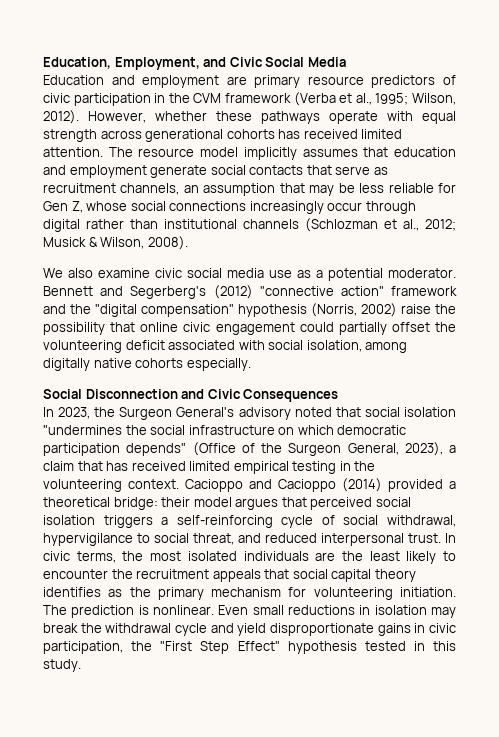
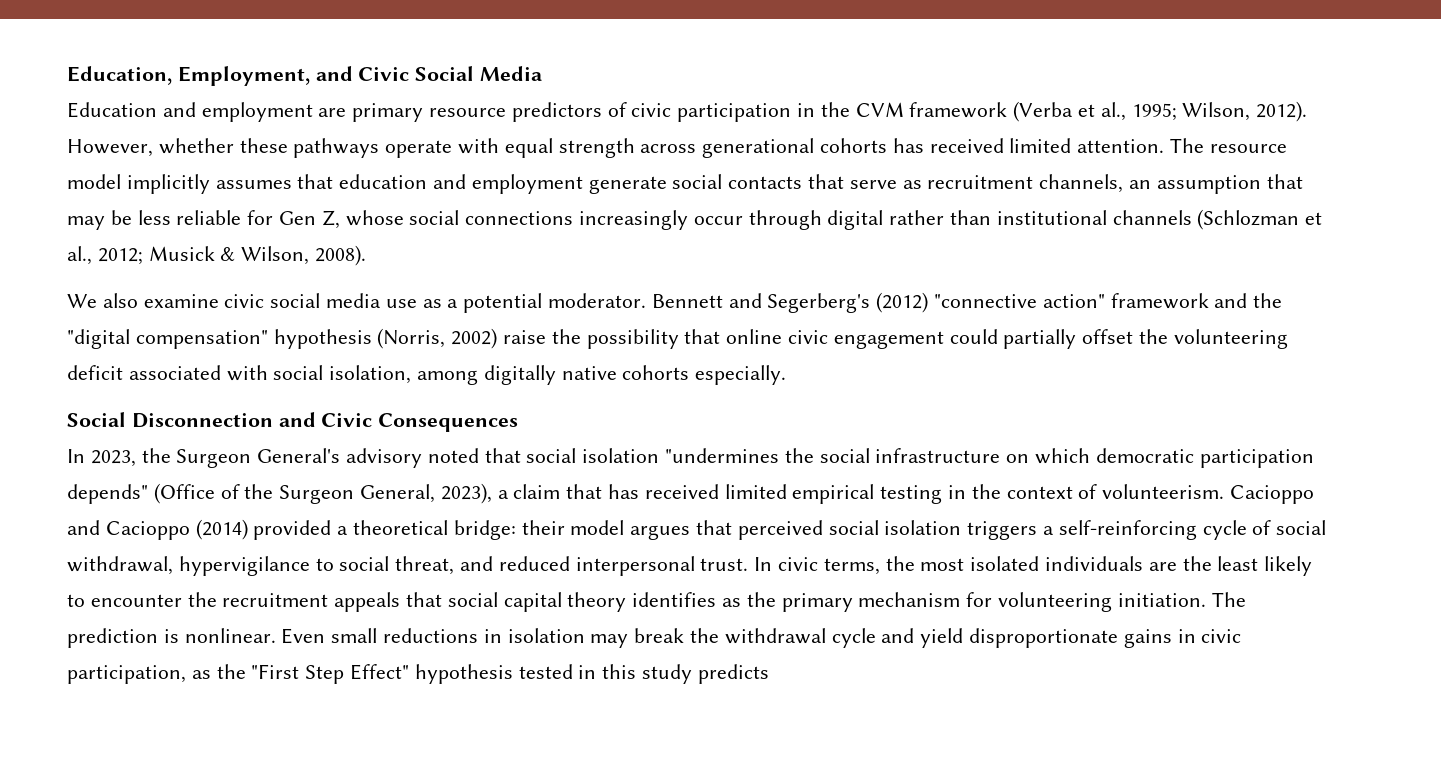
[43,479,179,492] volunteering context. -> [1006,484,1225,499] context of volunteerism.
(123, 647) none -> [191,670,211,679] as
[43,659,81,672] study. -> [642,664,769,684] study predicts

